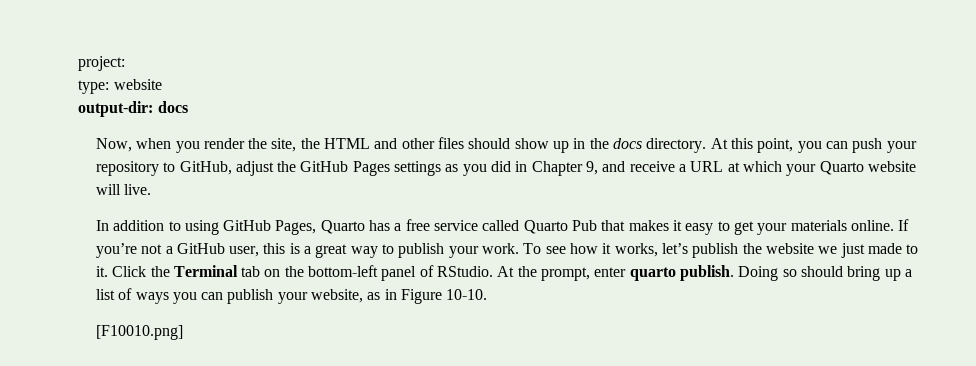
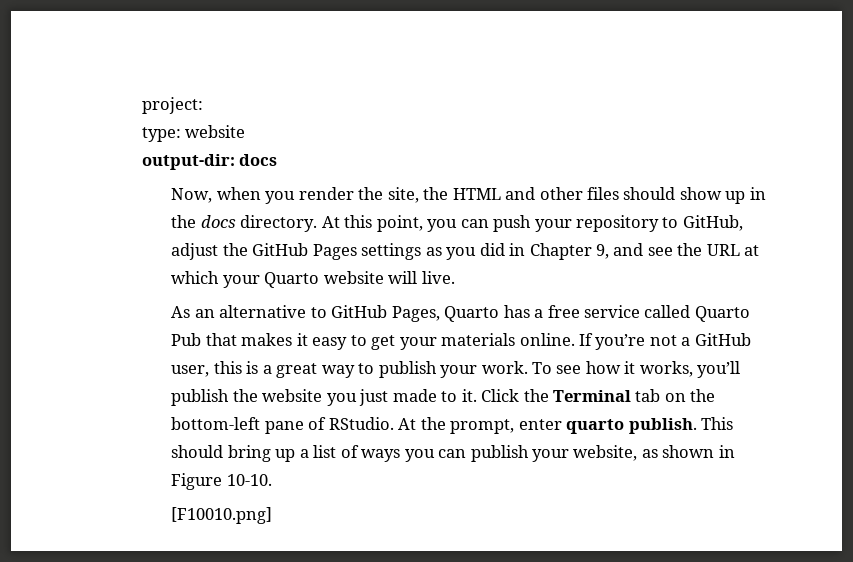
[629,161,687,172] receive a -> [647,243,703,256] see the
[95,220,219,235] In addition to using -> [171,305,327,318] As an alternative to
[661,243,688,254] let’s -> [697,361,741,378] you’ll
[818,246,838,254] we -> [326,393,357,406] you
[381,266,417,281] panel -> [264,421,304,434] pane
[738,266,797,281] Doing so -> [701,417,734,430] This
(381, 296) none -> [662,445,715,458] shown

